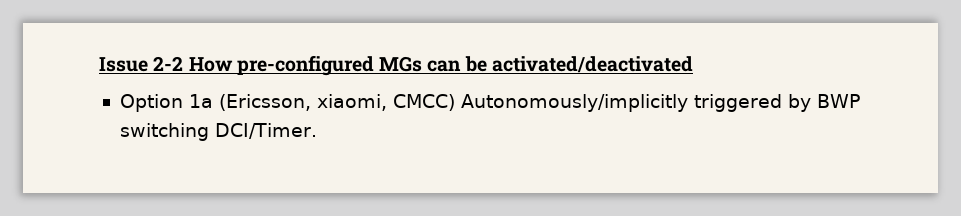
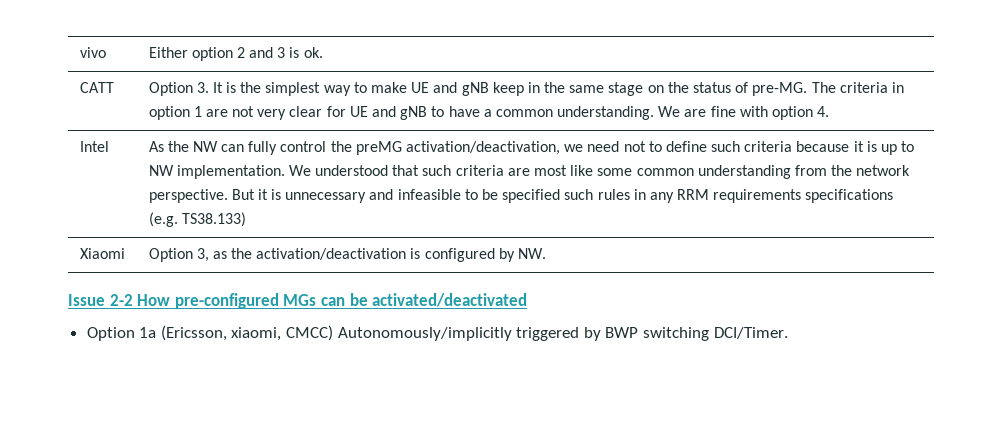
(99, 64) none -> [79,47,106,58] [148,47,323,61] [79,82,114,93] [148,82,904,96] [148,106,830,120] [79,141,109,152] [148,141,915,155] [148,165,911,179] [148,189,894,203] [148,212,246,227] [79,248,125,259] [148,248,547,262] vivo | Either option 2 and 3 is ok. // CATT | Option 3. It is the simplest way to make UE and gNB keep in the same stage on the status of pre-MG. The criteria in option 1 are not very clear for UE and gNB to have a common understanding. We are fine with option 4. // Intel | As the NW can fully control the preMG activation/deactivation, we need not to define such criteria because it is up to NW implementation. We understood that such criteria are most like some common understanding from the network perspective. But it is unnecessary and infeasible to be specified such rules in any RRM requirements specifications (e.g. TS38.133) // Xiaomi | Option 3, as the activation/deactivation is configured by NW. //

